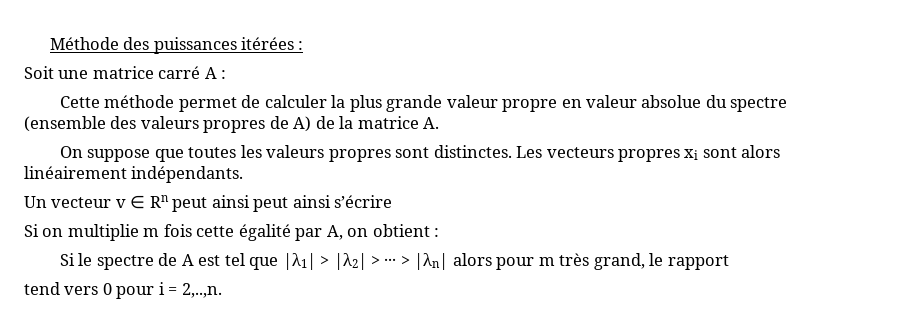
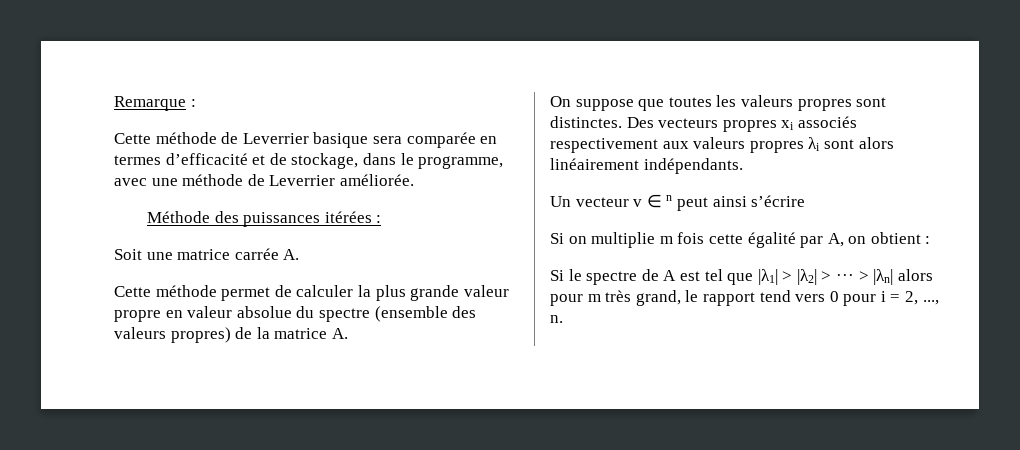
(49, 43) none -> [114,96,196,111] [114,132,498,148] [114,153,504,169] [114,174,414,186] Remarque : // Cette méthode de Leverrier basique sera comparée en termes d’efficacité et de stockage, dans le programme, avec une méthode de Leverrier améliorée. //
[158,66,227,79] carré A : -> [234,248,300,260] carrée A.
[203,116,312,133] propres de A) -> [170,327,231,343] propres)
[516,146,543,158] Les -> [626,117,654,128] Des
(699, 154) none -> [797,116,857,128] [550,137,821,153] associés respectivement aux valeurs propres λi
[149,195,250,212] Rn peut ainsi -> [666,195,673,201] n
(729, 262) // -> (755, 299) none
[181,283,222,298] 2,..,n. -> [905,291,939,305] [550,315,563,323] 2, ..., n.

